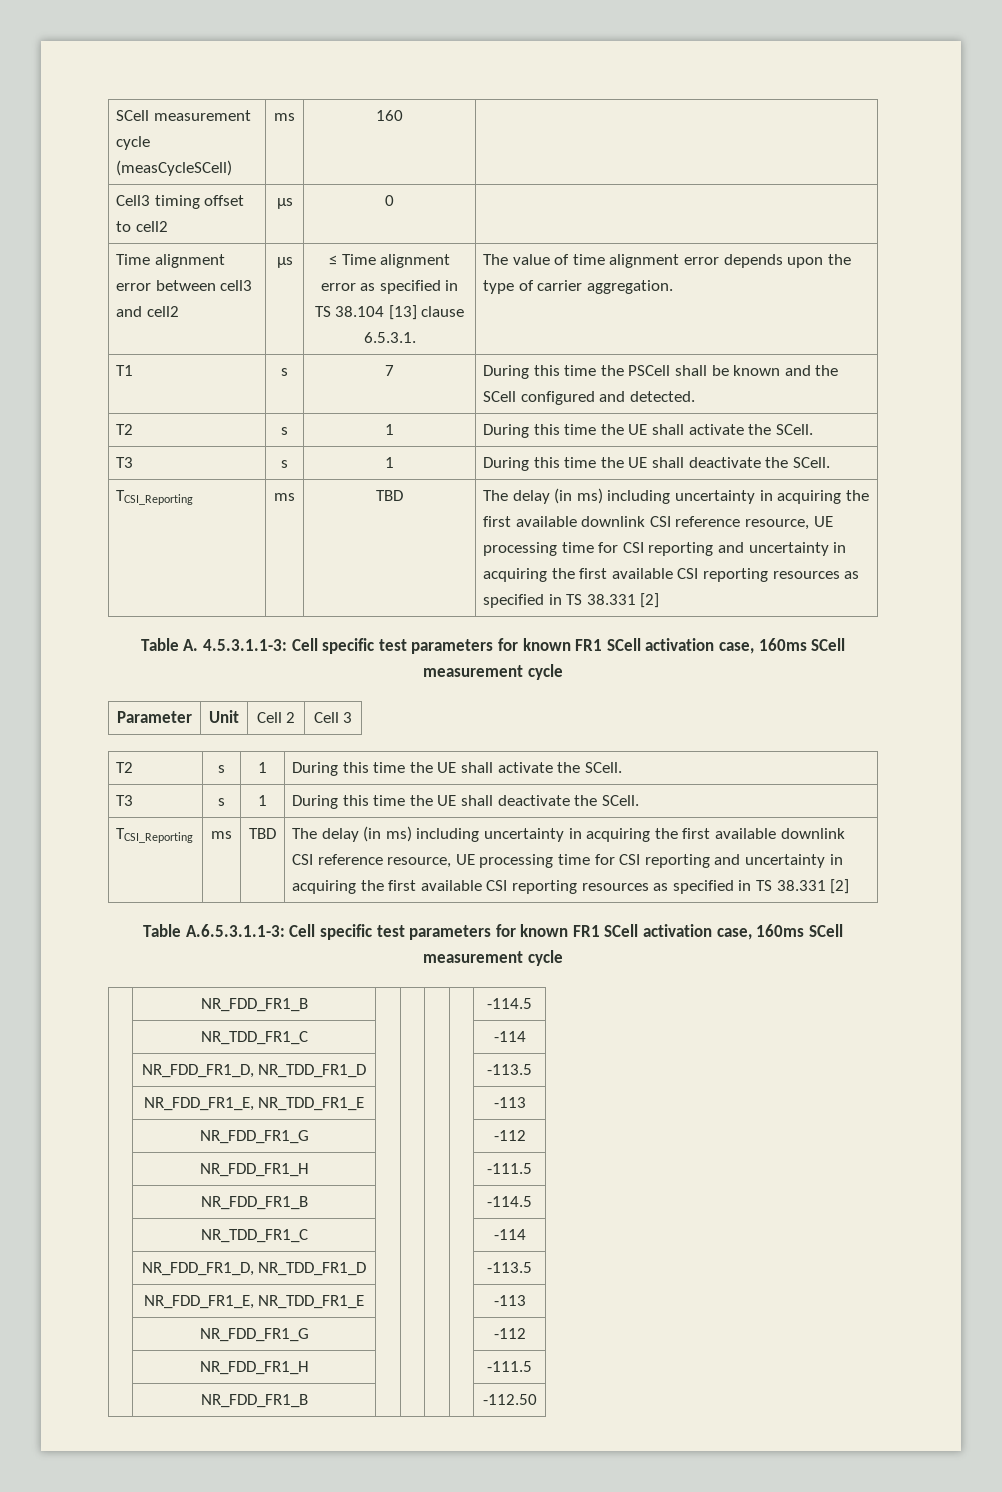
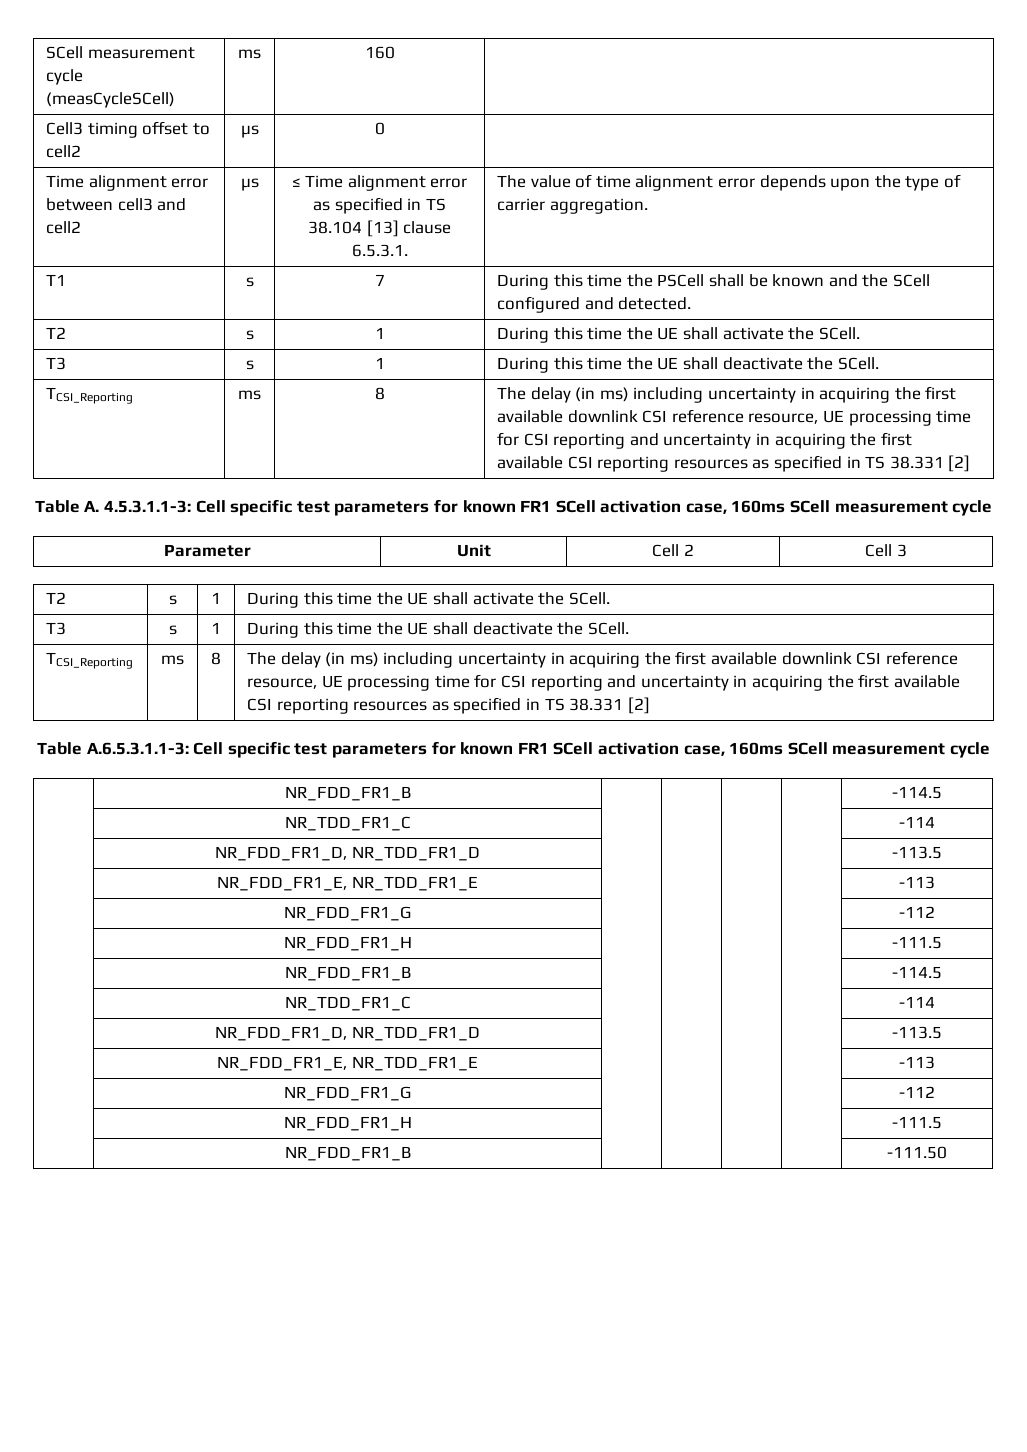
[376,490,403,501] TBD -> [374,387,385,400] 8
[249,828,276,839] TBD -> [211,652,221,665] 8
[482,1394,537,1405] -112.50 -> [887,1146,947,1159] -111.50

